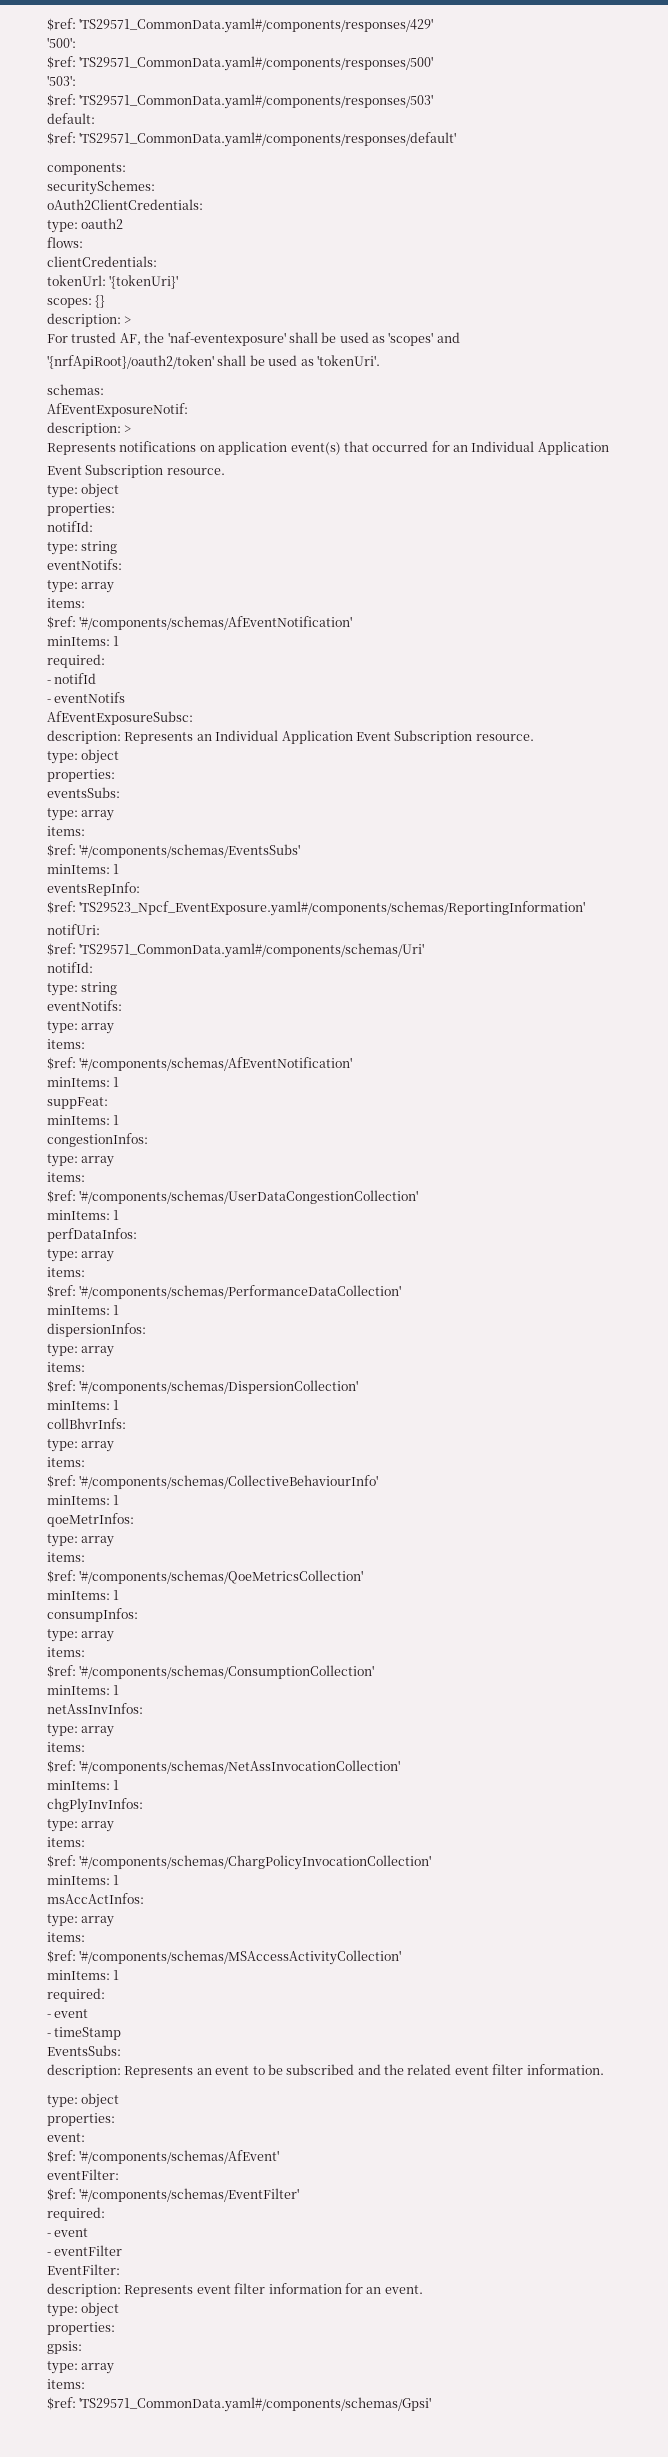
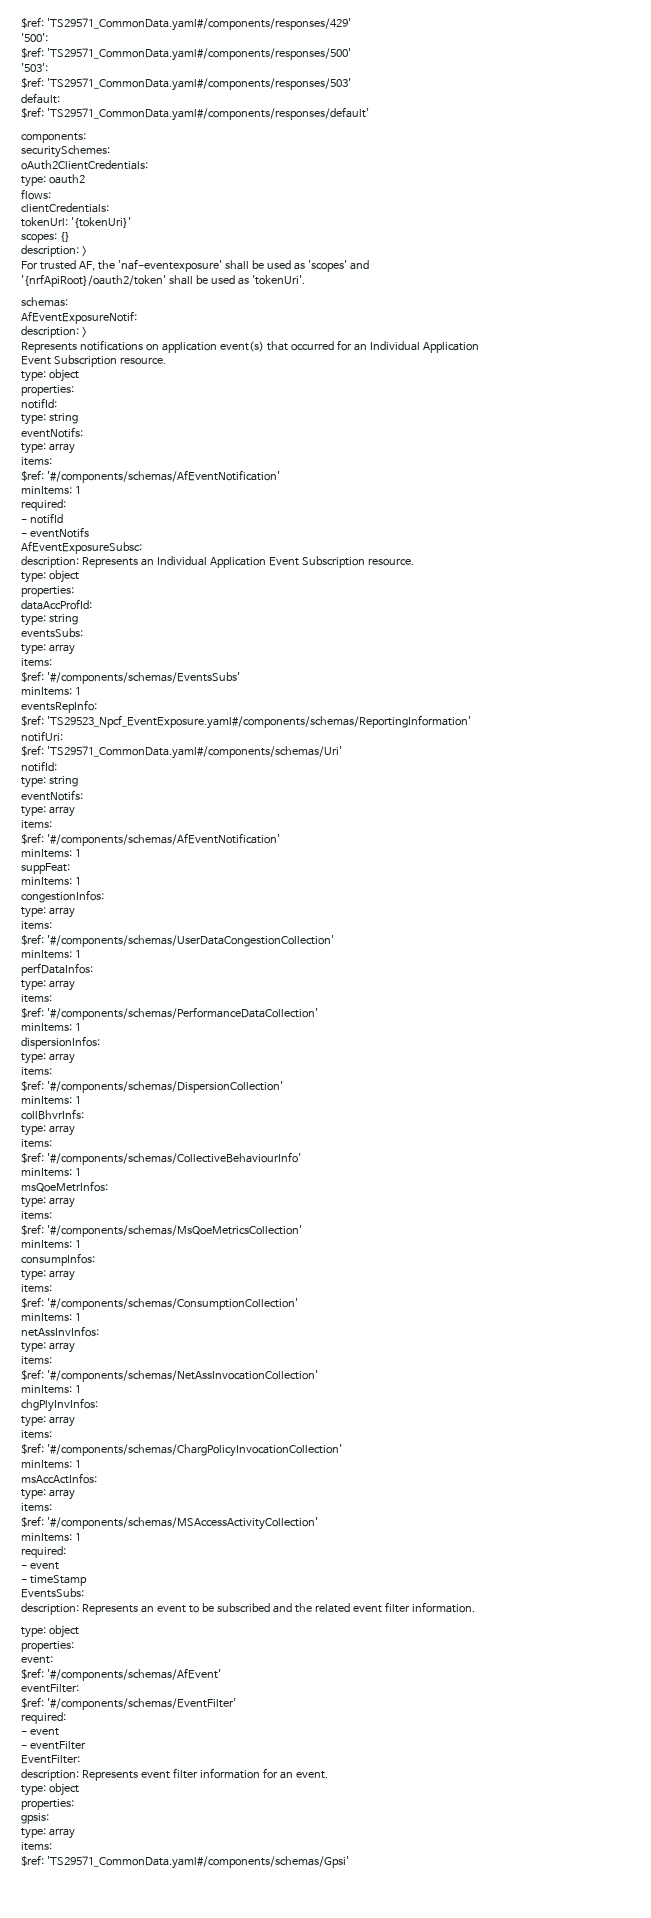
(115, 775) none -> [21,599,92,610] [21,614,78,626] // dataAccProfId: // type: string
[47,1513,134,1527] [47,1534,115,1547] [47,1552,85,1562] [47,1570,364,1584] qoeMetrInfos: // type: array // items: // $ref: '#/components/schemas/QoeMetricsCollection' -> [21,1181,108,1192] [21,1197,75,1208] [21,1211,52,1220] [21,1224,302,1237] msQoeMetrInfos: // type: array // items: // $ref: '#/components/schemas/MsQoeMetricsCollection'

